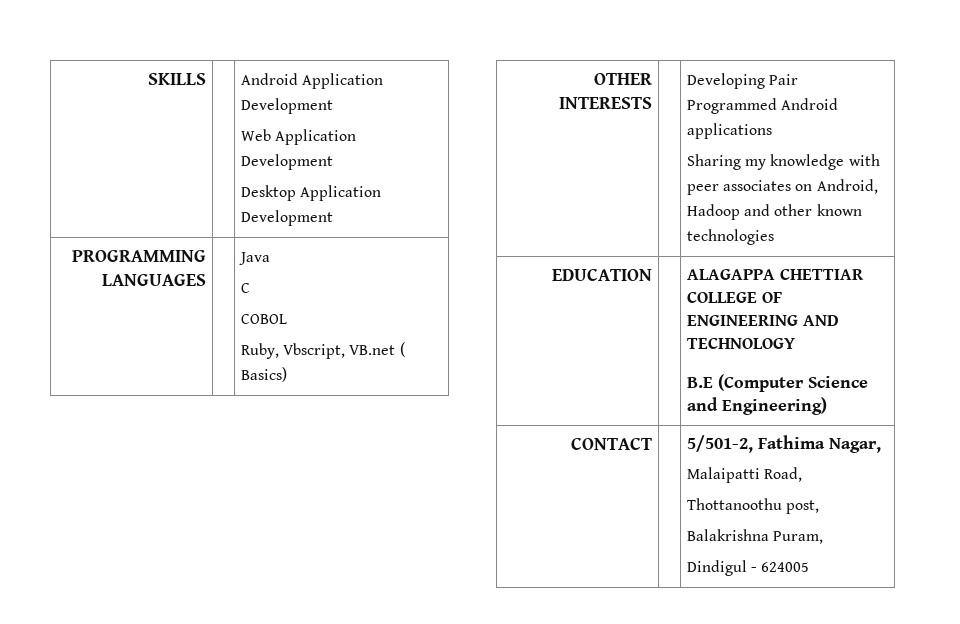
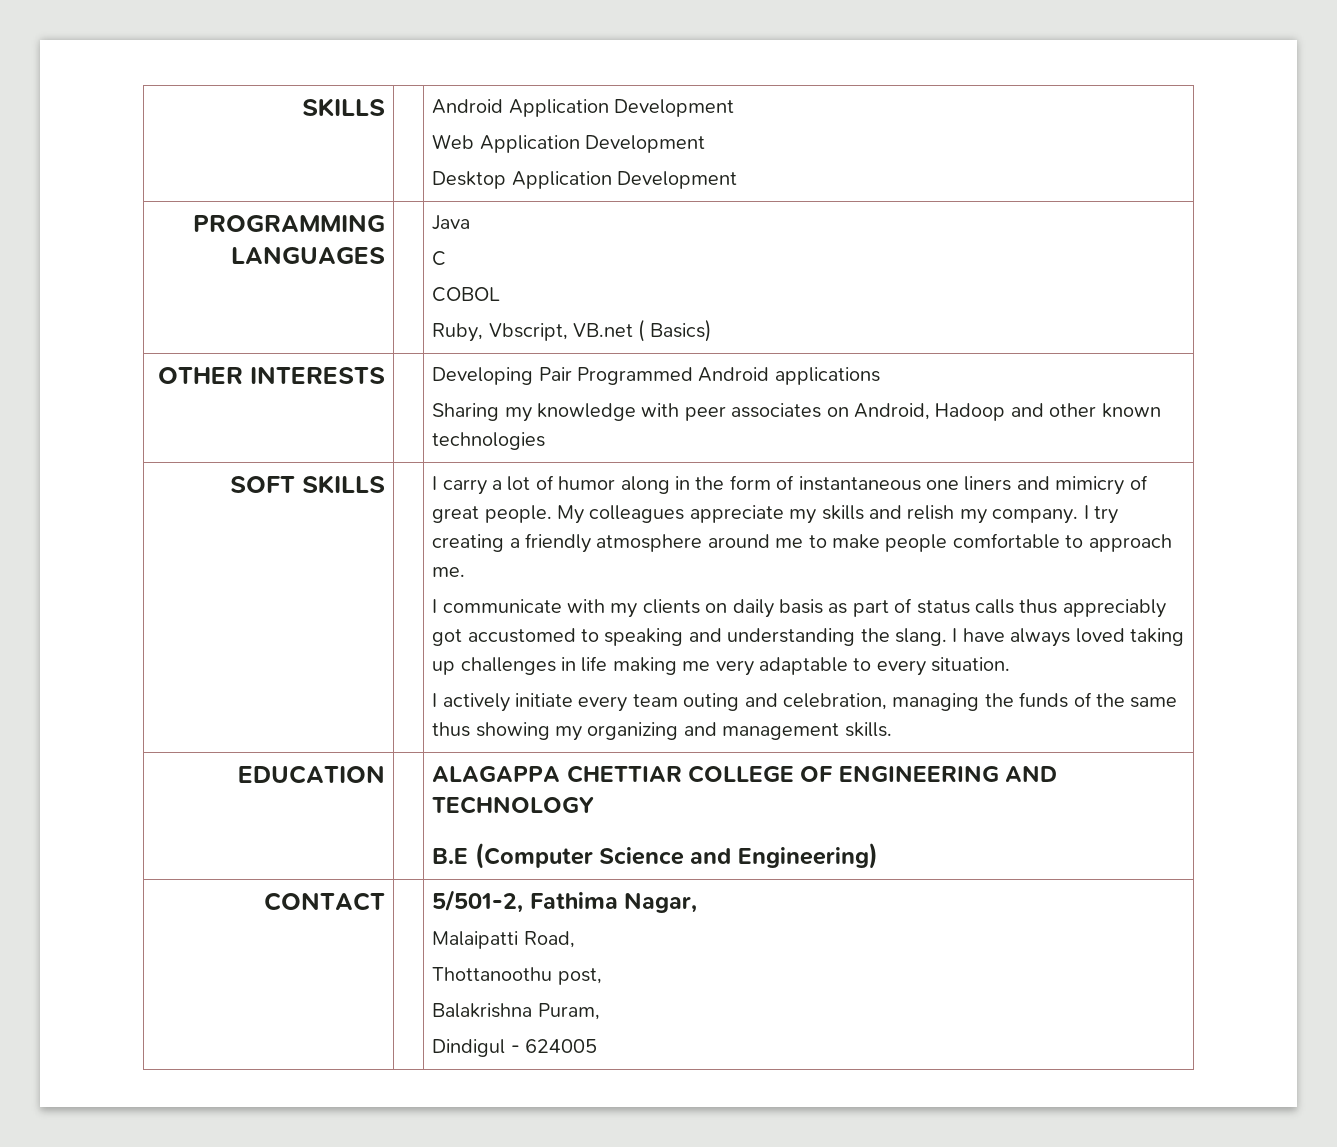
(774, 237) none -> [229,475,385,494] [432,475,1148,495] [432,505,1119,524] [432,533,1172,553] [432,567,466,577] [432,598,1166,618] [432,628,1185,647] [432,656,1011,676] [432,692,1178,712] [432,722,892,741] // SOFT SKILLS | | I carry a lot of humor along in the form of instantaneous one liners and mimicry of great people. My colleagues appreciate my skills and relish my company. I try creating a friendly atmosphere around me to make people comfortable to approach me. // I communicate with my clients on daily basis as part of status calls thus appreciably got accustomed to speaking and understanding the slang. I have always loved taking up challenges in life making me very adaptable to every situation. // I actively initiate every team outing and celebration, managing the funds of the same thus showing my organizing and management skills.

